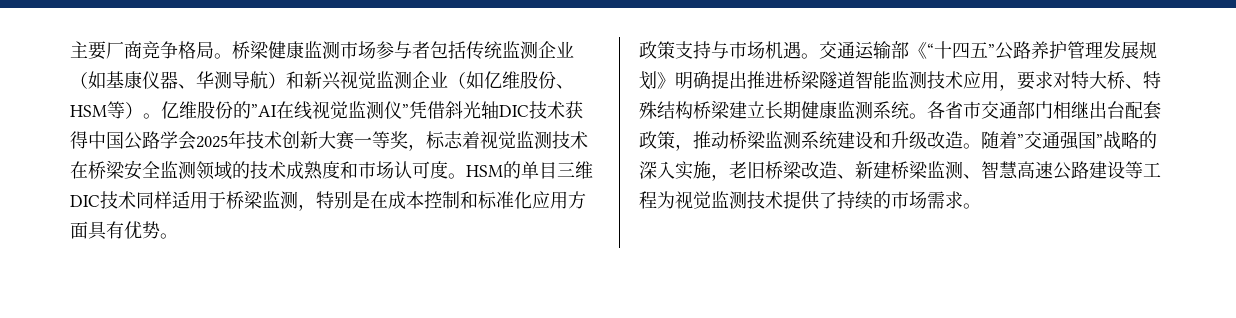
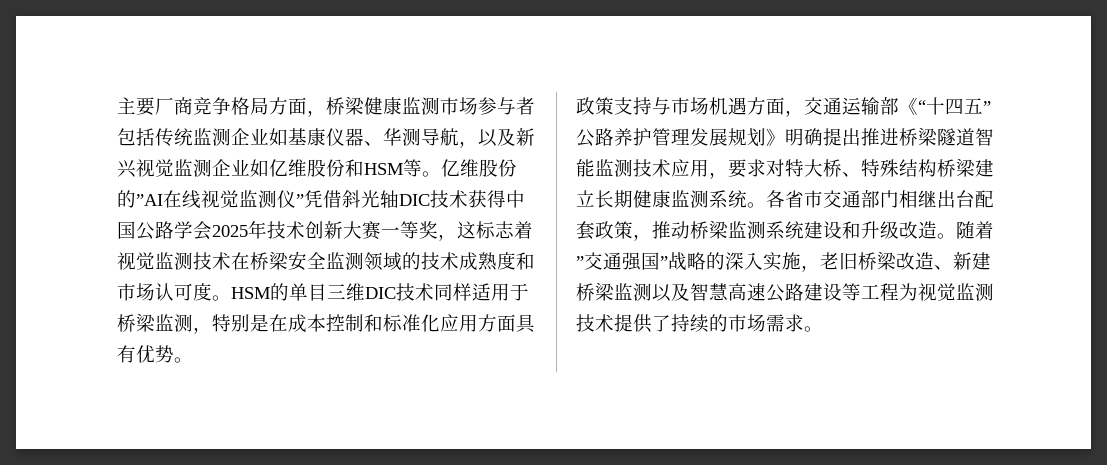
[214,53,232,59] 。 -> [269,97,326,117] 方面，
[70,72,88,89] （ -> (269, 136) none
[268,71,304,89] ）和 -> [459,128,516,148] ，以及
[448,72,466,89] （ -> (250, 167) none
[556,84,574,89] [70,101,143,119] 、HSM等） -> [345,159,422,177] 和HSM等
(426, 147) none -> [457,221,476,239] 这
[801,53,819,59] 。 -> [747,97,804,117] 方面，
[963,174,981,179] 、 -> [652,283,690,302] 以及

